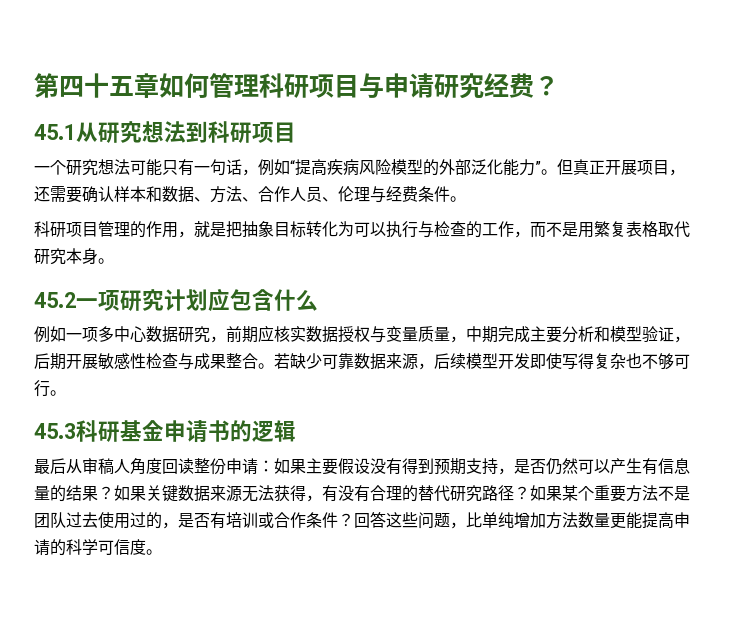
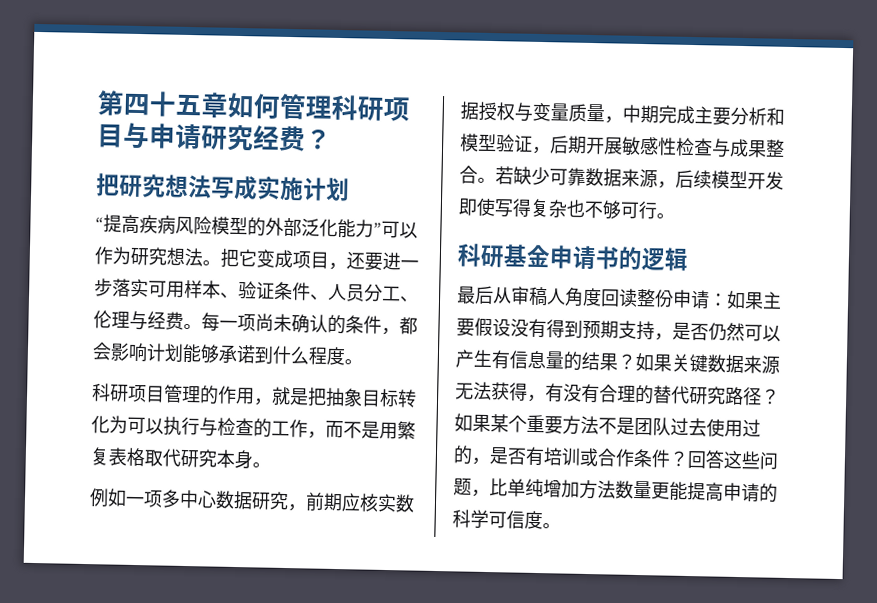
[34,121,296,143] [34,159,290,176] 45.1从研究想法到科研项目 // 一个研究想法可能只有一句话，例如 -> [96,173,350,202] 把研究想法写成实施计划 //
[541,159,685,176] [34,186,450,203] 。但真正开展项目，还需要确认样本和数据、方法、合作人员、伦理与经费条件 -> [381,220,418,239] [94,246,419,271] [94,278,419,303] [93,310,418,336] [92,342,346,366] 可以作为研究想法。把它变成项目，还要进一步落实可用样本、验证条件、人员分工、伦理与经费。每一项尚未确认的条件，都会影响计划能够承诺到什么程度
[34,288,318,312] // 45.2一项研究计划应包含什么 -> (271, 465) none
[34,423,76,439] 45.3 -> (675, 216) none

